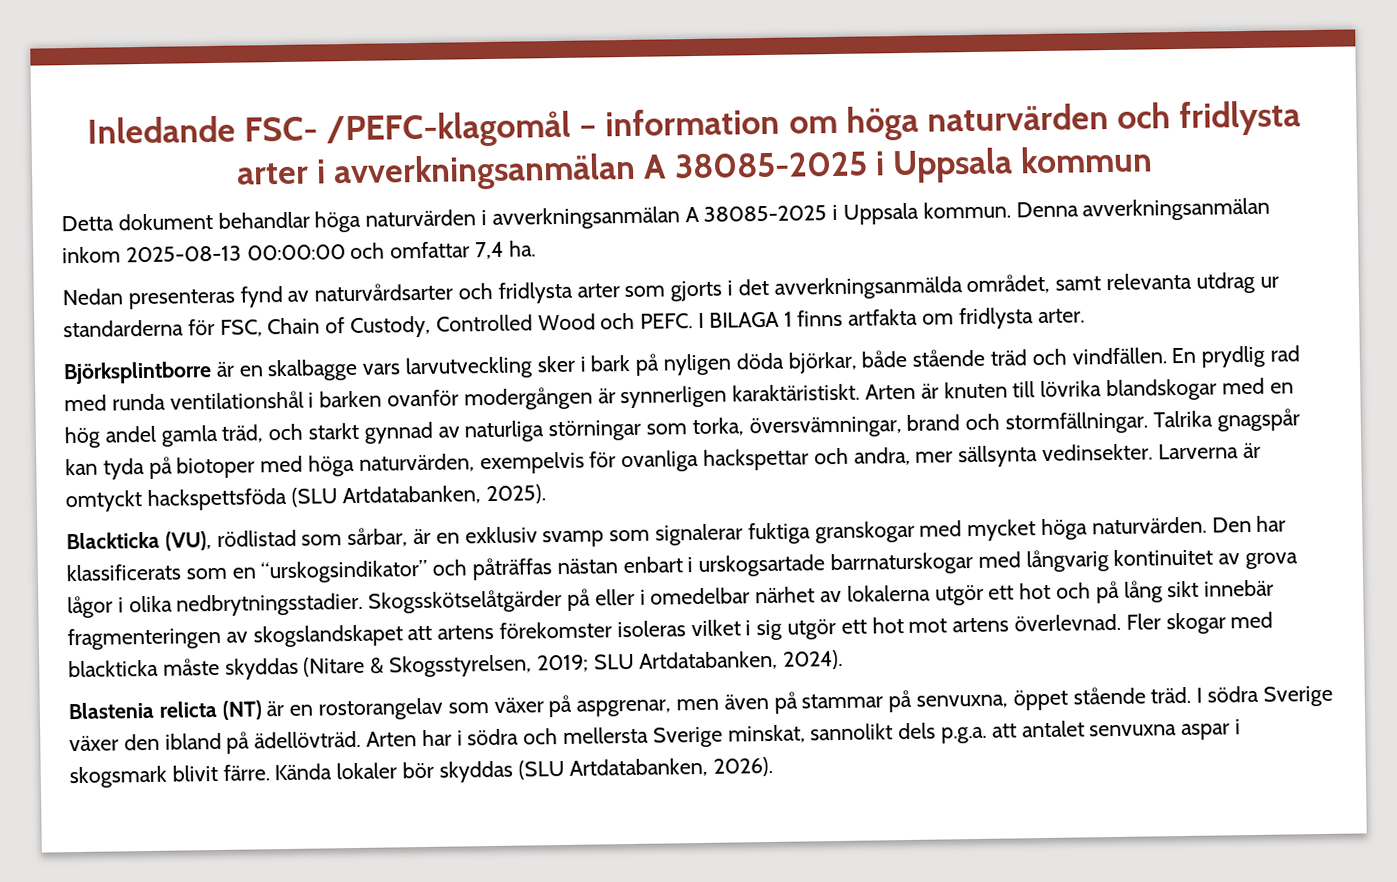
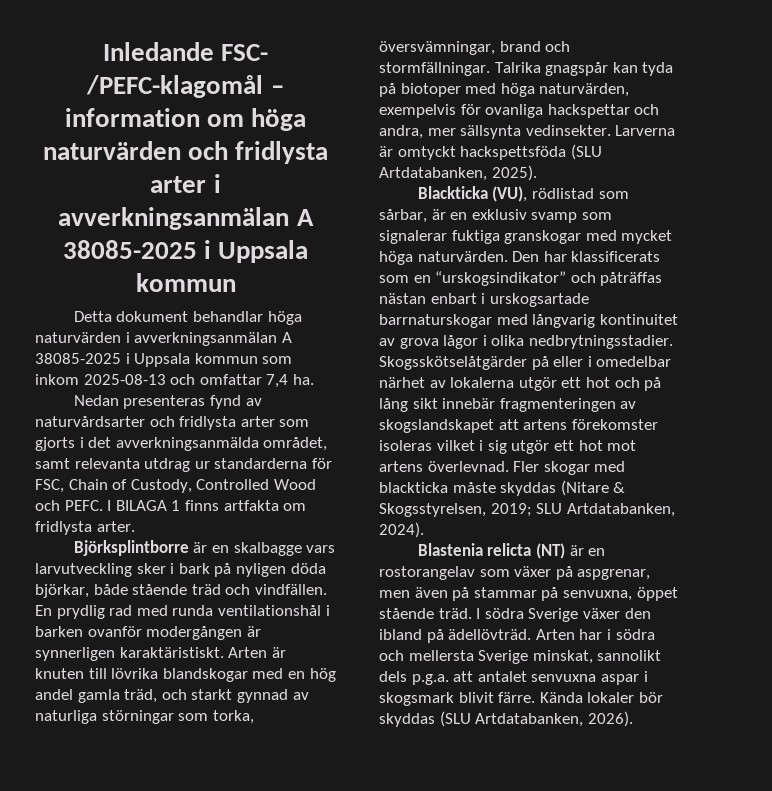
[922,197,1271,222] kommun. Denna avverkningsanmälan -> [194,353,293,364] kommun som
[246,244,346,261] 00:00:00 -> (166, 379) none

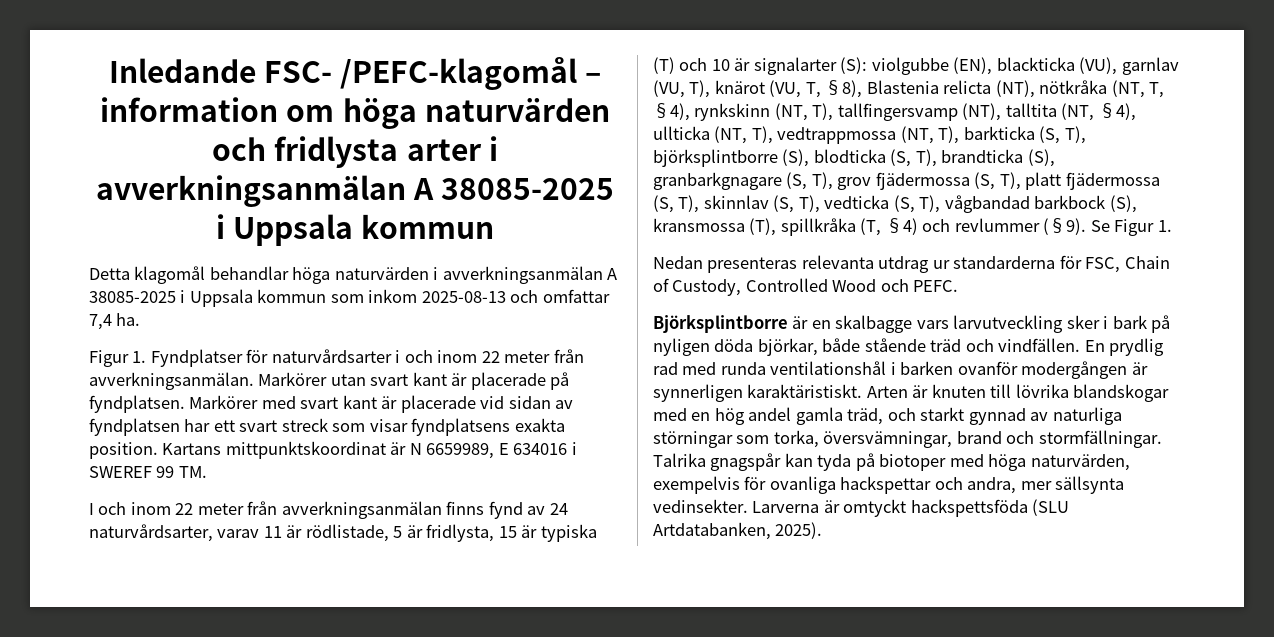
[116,311,189,322] dokument -> [134,266,206,284] klagomål
[73,395,262,409] [35,416,310,430] [35,437,328,451] [35,458,70,469] Nedan presenteras fynd av naturvårdsarter och fridlysta arter som gjorts i det avverkningsanmälda området, samt -> [89,349,584,367] [89,372,570,390] [89,395,574,413] [89,418,565,436] [89,441,577,459] [89,466,207,478] [89,501,568,519] [89,524,597,542] [653,57,1179,75] [653,80,1165,98] [653,103,1136,121] [653,126,1086,144] [653,149,1055,167] [653,172,1160,190] [653,195,1137,213] [653,218,1172,236] [653,256,798,273] Figur 1. Fyndplatser för naturvårdsarter i och inom 22 meter från avverkningsanmälan. Markörer utan svart kant är placerade på fyndplatsen. Markörer med svart kant är placerade vid sidan av fyndplatsen har ett svart streck som visar fyndplatsens exakta position. Kartans mittpunktskoordinat är N 6659989, E 634016 i SWEREF 99 TM. // I och inom 22 meter från avverkningsanmälan finns fynd av 24 naturvårdsarter, varav 11 är rödlistade, 5 är fridlysta, 15 är typiska (T) och 10 är signalarter (S): violgubbe (EN), blackticka (VU), garnlav (VU, T), knärot (VU, T, §8), Blastenia relicta (NT), nötkråka (NT, T, §4), rynkskinn (NT, T), tallfingersvamp (NT), talltita (NT, §4), ullticka (NT, T), vedtrappmossa (NT, T), barkticka (S, T), björksplintborre (S), blodticka (S, T), brandticka (S), granbarkgnagare (S, T), grov fjädermossa (S, T), platt fjädermossa (S, T), skinnlav (S, T), vedticka (S, T), vågbandad barkbock (S), kransmossa (T), spillkråka (T, §4) och revlummer (§9). Se Figur 1. // Nedan presenteras
[107,500,307,511] [35,521,135,535] I BILAGA 1 finns artfakta om fridlysta arter. -> (959, 286) none
[417,186,629,202] [379,209,612,223] [379,230,673,244] [379,251,661,265] [379,271,663,286] [379,293,589,307] [379,314,678,328] [379,335,673,349] [379,356,672,370] [379,377,662,391] [379,398,637,412] [379,419,658,433] [379,440,637,454] [379,461,626,475] [379,480,626,496] [379,503,675,517] [379,522,424,538] [417,543,606,559] [379,566,651,580] [379,587,678,601] [379,608,651,622] [379,629,655,643] [379,650,662,664] [379,671,648,685] [379,692,663,706] [379,711,633,727] // Blackticka (VU), rödlistad som sårbar, är en exklusiv svamp som signalerar fuktiga granskogar med mycket höga naturvärden. Den har klassificerats som en “urskogsindikator” och påträffas nästan enbart i urskogsartade barrnaturskogar med långvarig kontinuitet av grova lågor i olika nedbrytningsstadier. Skogsskötselåtgärder på eller i omedelbar närhet av lokalerna utgör ett hot och på lång sikt innebär fragmenteringen av skogslandskapet att artens förekomster isoleras vilket i sig utgör ett hot mot artens överlevnad. Fler skogar med blackticka måste skyddas (Nitare & Skogsstyrelsen, 2019; SLU Artdatabanken, 2024). // Blastenia relicta (NT) är en rostorangelav som växer på aspgrenar, men även på stammar på senvuxna, öppet stående träd. I södra Sverige växer den ibland på ädellövträd. Arten har i södra och mellersta Sverige minskat, sannolikt dels p.g.a. att antalet senvuxna aspar i skogsmark blivit färre. Kända lokaler bör skyddas (SLU Artdatabanken, 2026). -> (823, 530) none

